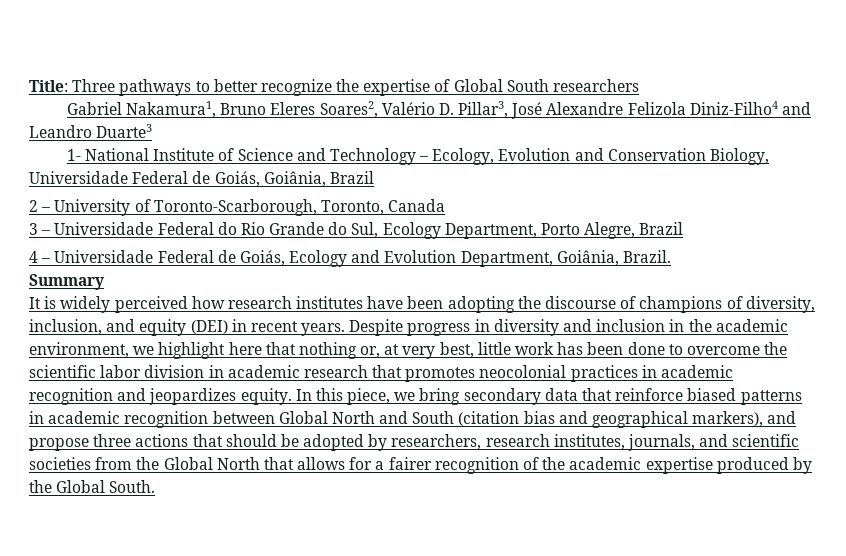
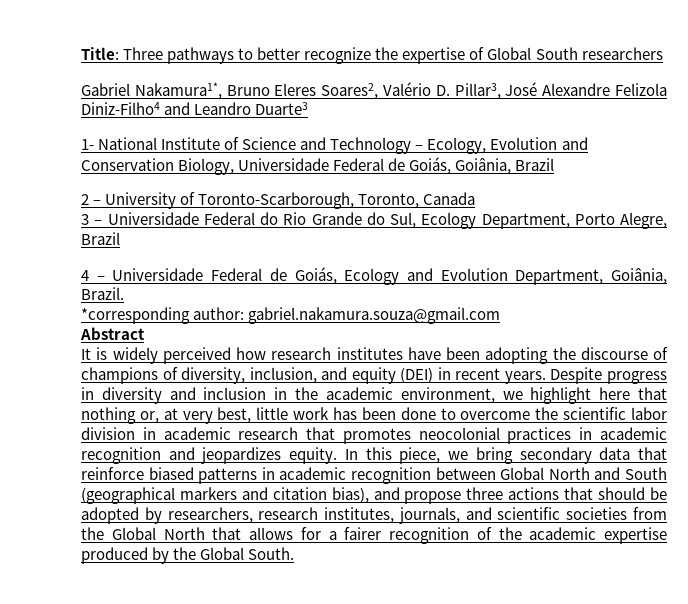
[125,101,216,118] Nakamura1, -> [134,82,222,99] Nakamura1*,
[29,274,104,290] Summary -> [81,307,501,324] [80,327,145,340] *corresponding author: gabriel.nakamura.souza@gmail.com // Abstract
[458,411,764,428] (citation bias and geographical markers), -> [81,487,369,504] (geographical markers and citation bias),

